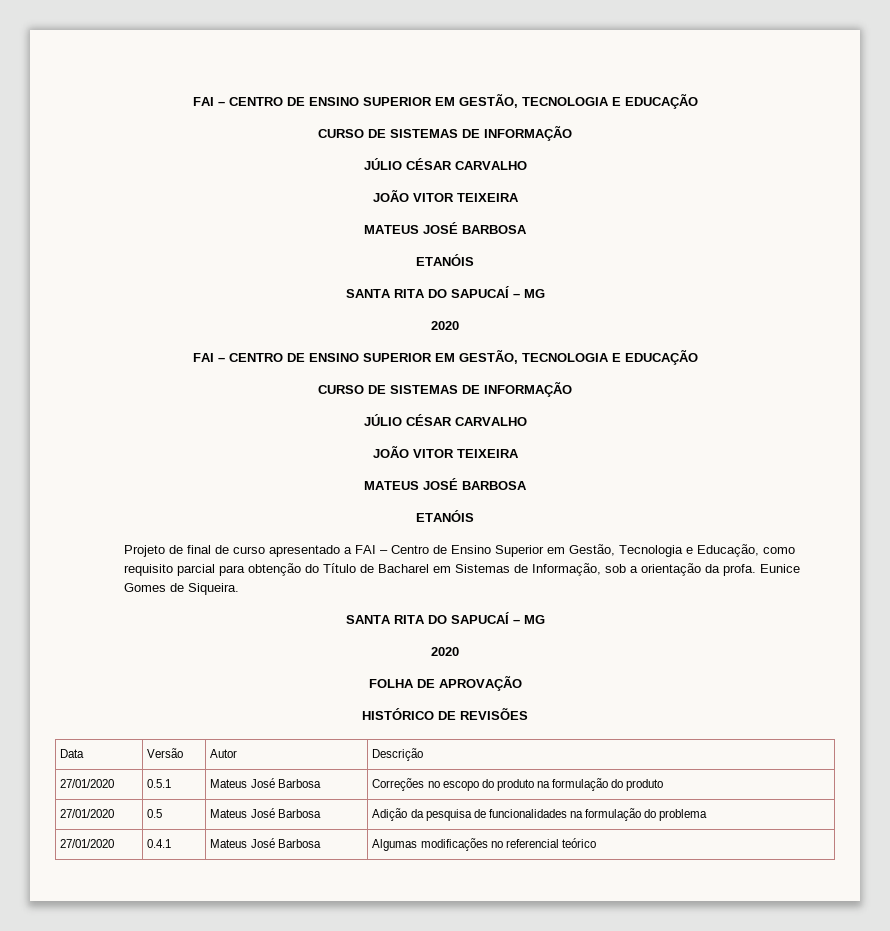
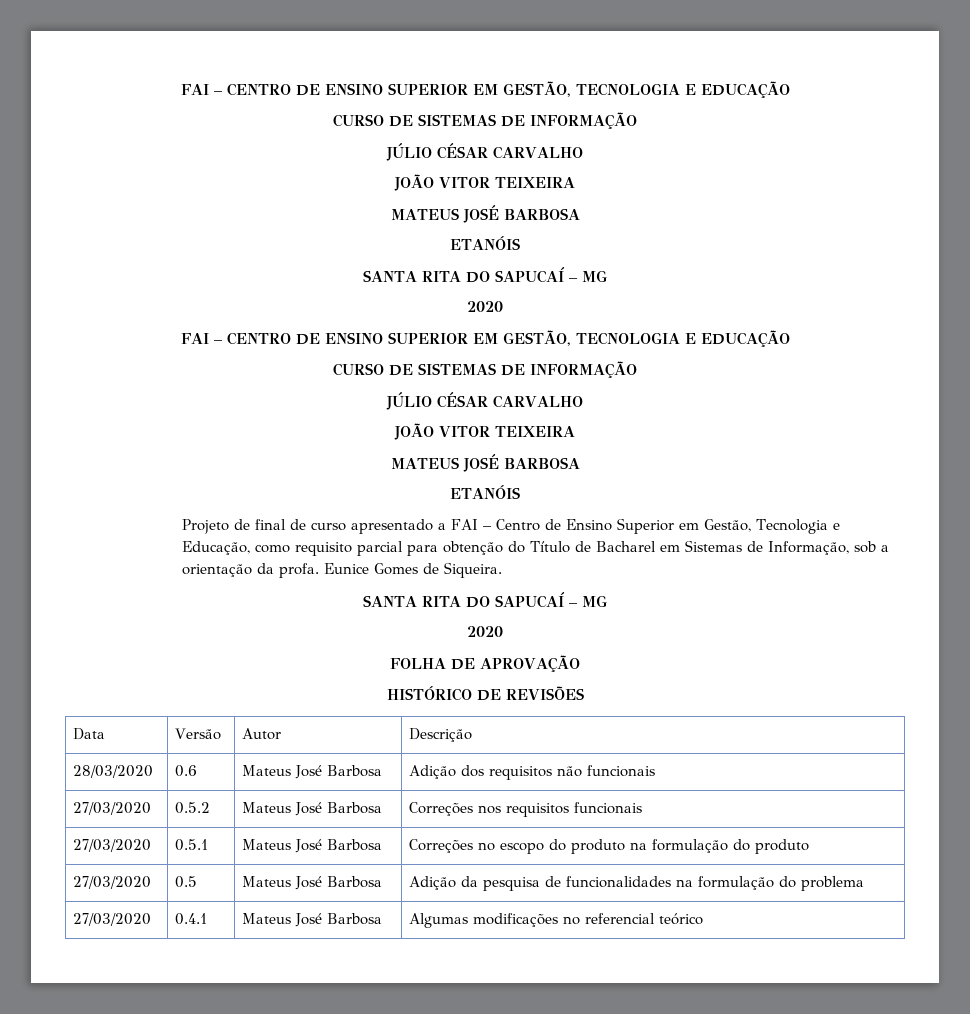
[60,779,115,788] 27/01/2020 -> [72,765,153,778] [174,765,197,777] [241,765,382,779] [408,765,655,780] [72,802,151,815] [174,802,210,814] [241,802,382,816] [408,802,642,817] [72,839,151,852] 28/03/2020 | 0.6 | Mateus José Barbosa | Adição dos requisitos não funcionais // 27/03/2020 | 0.5.2 | Mateus José Barbosa | Correções nos requisitos funcionais // 27/03/2020
[60,809,115,818] 27/01/2020 -> [72,876,151,889] 27/03/2020
[60,839,115,848] 27/01/2020 -> [72,913,151,926] 27/03/2020

